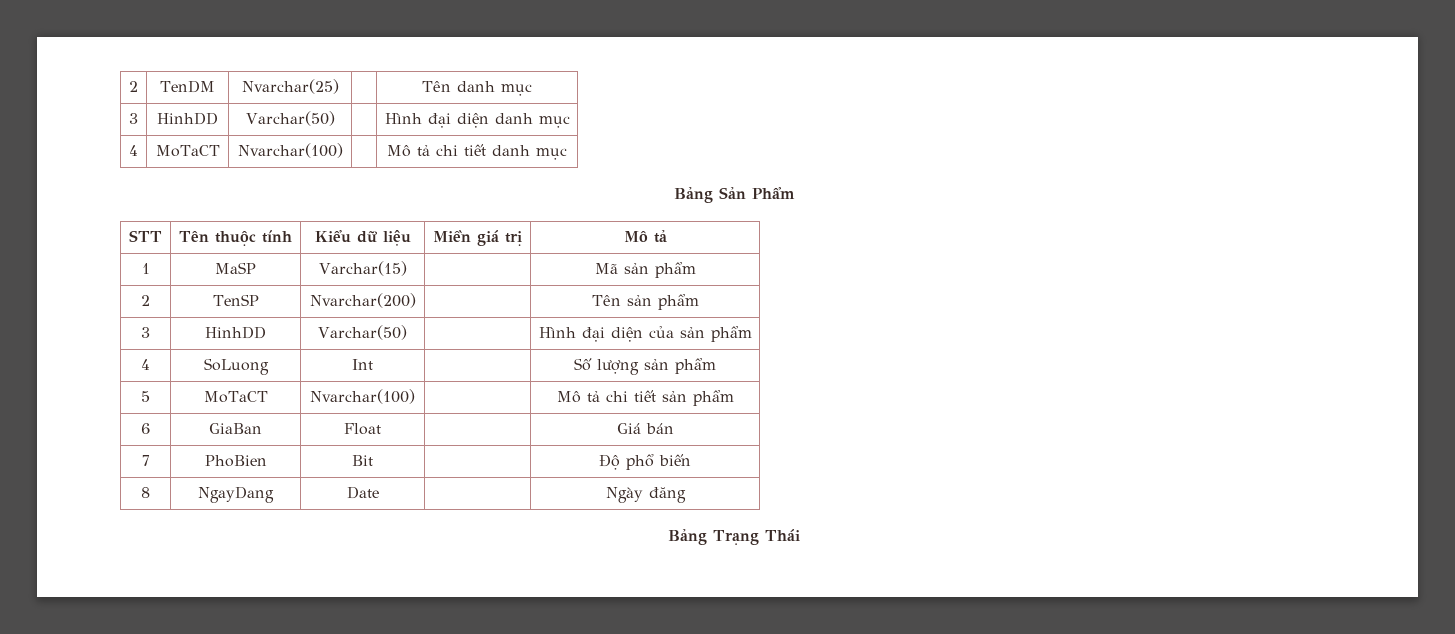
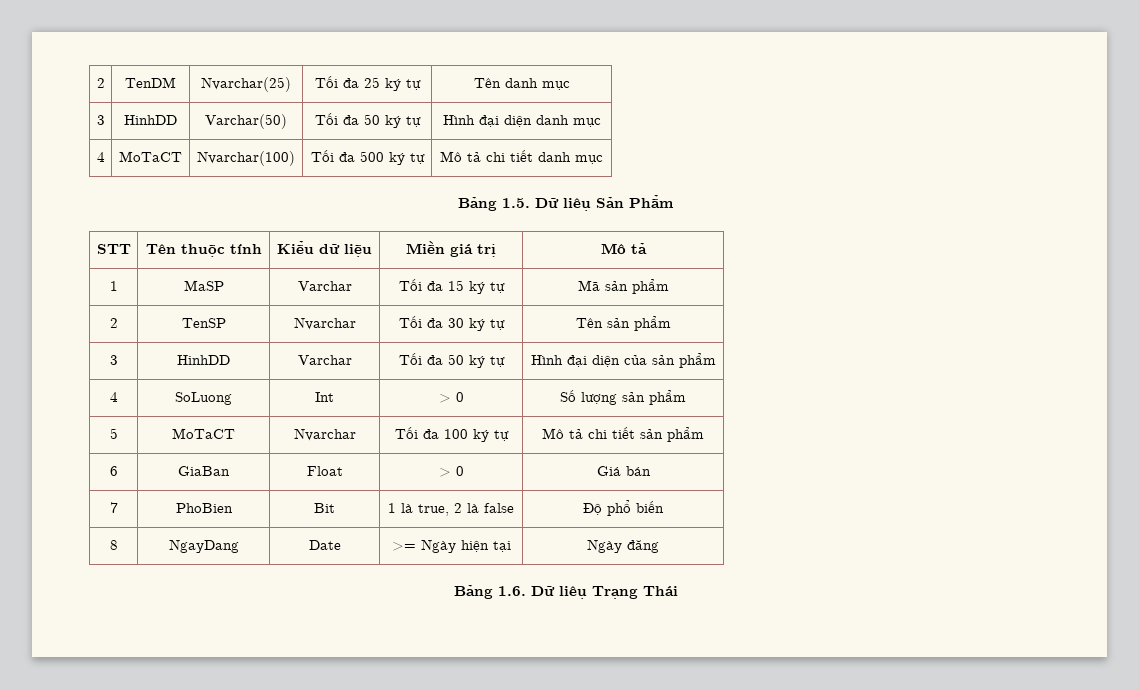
(339, 86) none -> [314,76,421,91] Tối đa 25 ký tự
(335, 118) none -> [314,113,421,128] Tối đa 50 ký tự
(343, 150) none -> [310,150,425,165] Tối đa 500 ký tự
(713, 195) none -> [502,198,591,211] 1.5. Dữ liêụ
[318,261,407,276] Varchar(15) | -> [297,281,352,291] [398,279,505,294] Varchar | Tối đa 15 ký tự
[309,293,416,308] Nvarchar(200) | -> [293,317,356,330] [398,316,505,331] Nvarchar | Tối đa 30 ký tự
[318,325,408,340] Varchar(50) | -> [297,355,352,365] [398,353,505,368] Varchar | Tối đa 50 ký tự
(373, 364) none -> [438,392,464,403] > 0
[310,389,415,404] Nvarchar(100) | -> [293,428,356,441] [394,427,509,442] Nvarchar | Tối đa 100 ký tự
(381, 429) none -> [438,466,464,477] > 0
(373, 460) none -> [388,503,514,516] 1 là true, 2 là false
(379, 492) none -> [391,539,511,553] >= Ngày hiện tại
(708, 537) none -> [497,586,587,599] 1.6. Dữ liêụ

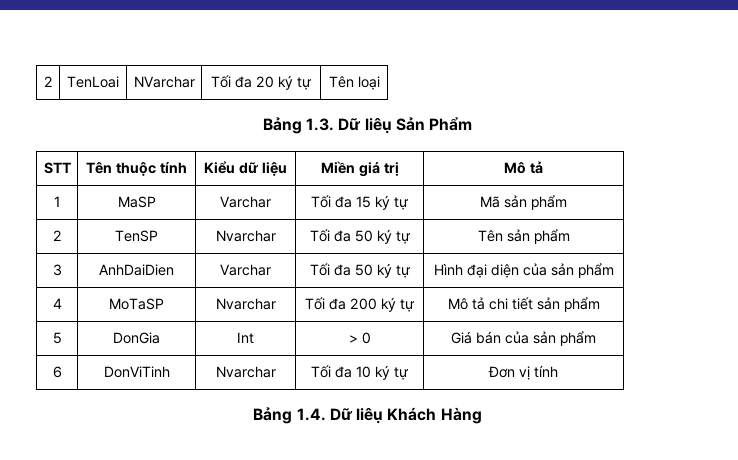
[96,78,105,88] [125,77,176,88] [201,77,291,92] [314,76,421,91] [473,78,570,90] [96,115,105,125] [124,115,177,125] [205,114,287,129] [314,113,421,128] [442,115,601,127] [96,152,105,162] [119,151,182,162] [197,151,295,166] [310,150,425,165] [440,150,603,164] [458,197,530,211] 2 | TenDM | Nvarchar(25) | Tối đa 25 ký tự | Tên danh mục // 3 | HinhDD | Varchar(50) | Tối đa 50 ký tự | Hình đại diện danh mục // 4 | MoTaCT | Nvarchar(100) | Tối đa 500 ký tự | Mô tả chi tiết danh mục // Bảng 1.5. -> [43,76,53,87] [67,76,119,88] [133,76,195,88] [211,75,311,90] [328,76,380,90] [262,117,335,134] 2 | TenLoai | NVarchar | Tối đa 20 ký tự | Tên loại // Bảng 1.3.
[447,318,464,328] 30 -> [354,230,373,242] 50
[177,355,230,365] HinhDD -> [99,264,174,276] AnhDaiDien
[175,392,232,405] [315,392,334,402] [438,392,464,403] [560,390,686,405] [109,428,118,439] [172,428,235,439] [293,428,356,441] [394,427,468,439] SoLuong | Int | > 0 | Số lượng sản phẩm // 5 | MoTaCT | Nvarchar | Tối đa 100 -> [109,298,164,310] [215,298,276,310] [305,297,377,310] MoTaSP | Nvarchar | Tối đa 200
[109,466,118,476] [178,466,230,476] [306,466,343,476] 6 | GiaBan | Float -> [52,332,62,344] [113,332,160,344] [237,332,254,344] 5 | DonGia | Int
[109,502,118,513] [175,503,233,513] [314,503,335,513] [388,503,514,516] [583,500,664,516] [109,540,118,550] [168,539,239,553] [308,540,341,550] [391,539,511,553] [587,539,659,553] [453,585,678,599] // 7 | PhoBien | Bit | 1 là true, 2 là false | Độ phổ biến // 8 | NgayDang | Date | >= Ngày hiện tại | Ngày đăng // Bảng 1.6. Dữ liêụ Trạng Thái -> [505,331,596,346] [52,366,62,378] [103,366,170,378] [215,366,276,378] [311,365,408,380] [488,365,558,380] [253,407,482,424] của sản phẩm // 6 | DonViTinh | Nvarchar | Tối đa 10 ký tự | Đơn vị tính // Bảng 1.4. Dữ liêụ Khách Hàng

